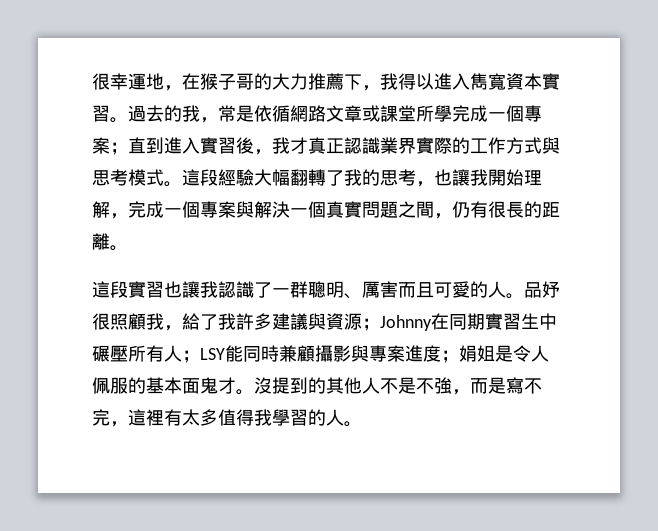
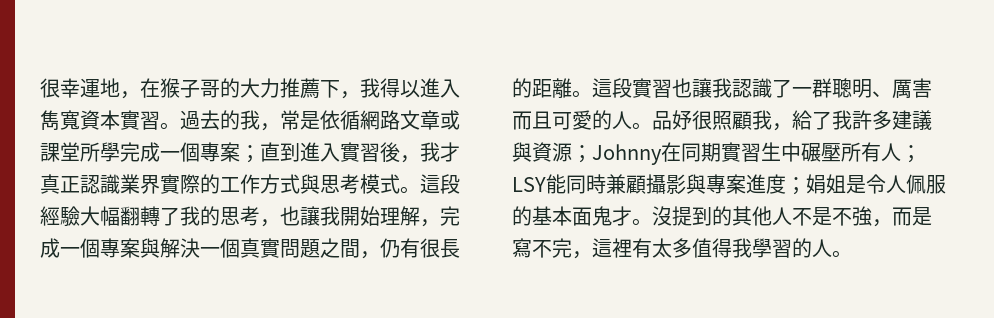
(128, 248) // -> (592, 94) none

